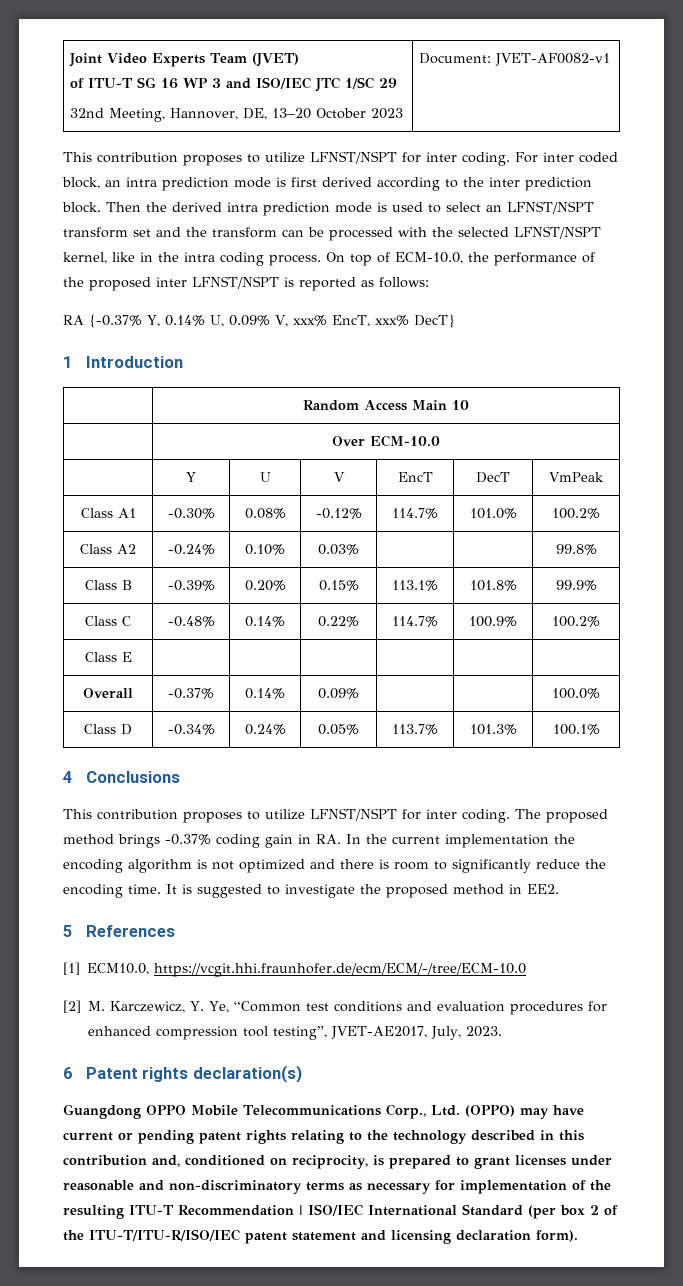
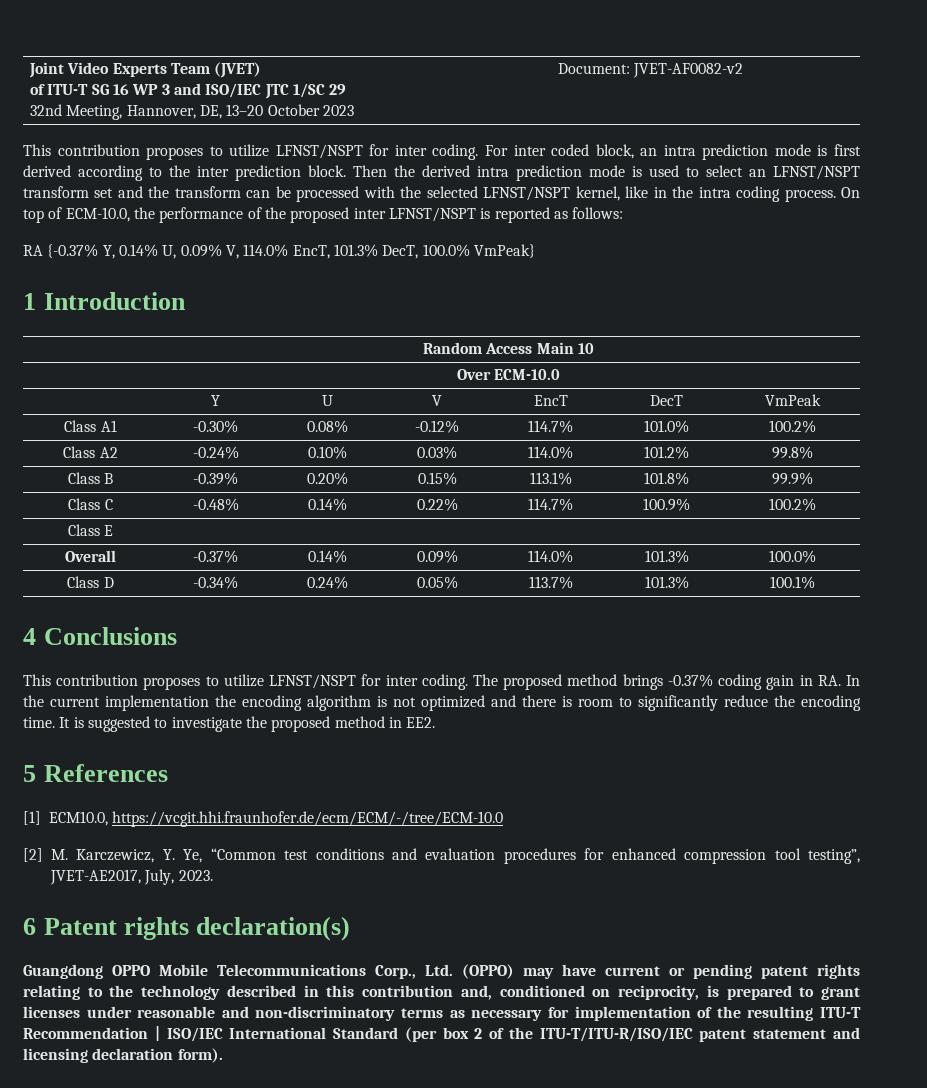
[495,53,611,66] JVET-AF0082-v1 -> [633,63,744,78] JVET-AF0082-v2
[292,314,455,328] xxx% EncT, xxx% DecT} -> [243,244,535,259] 114.0% EncT, 101.3% DecT, 100.0% VmPeak}
(359, 549) | -> [528,446,573,459] [644,446,689,459] 114.0% | 101.2%
(359, 693) | -> [528,550,573,563] [644,550,689,563] 114.0% | 101.3%

